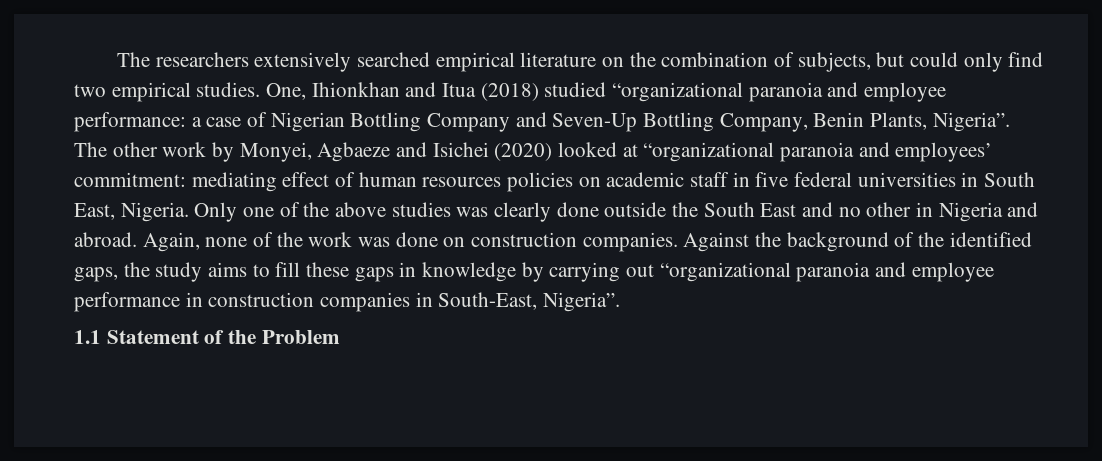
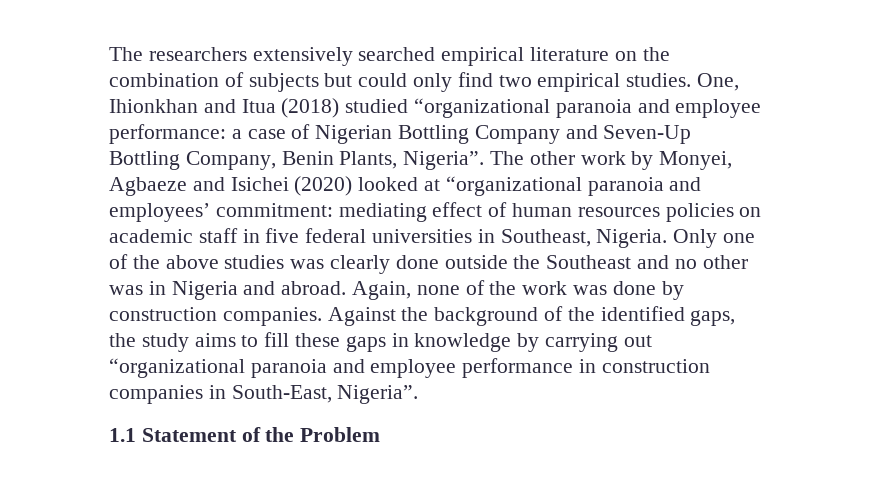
[797,52,871,72] subjects, -> [248,73,319,92] subjects
[984,172,1036,187] [74,203,115,220] South East, -> [500,229,591,247] Southeast,
[703,202,797,217] South East -> [546,255,632,269] Southeast
(912, 209) none -> [109,285,143,295] was
[443,237,466,247] on -> [661,281,684,300] by

